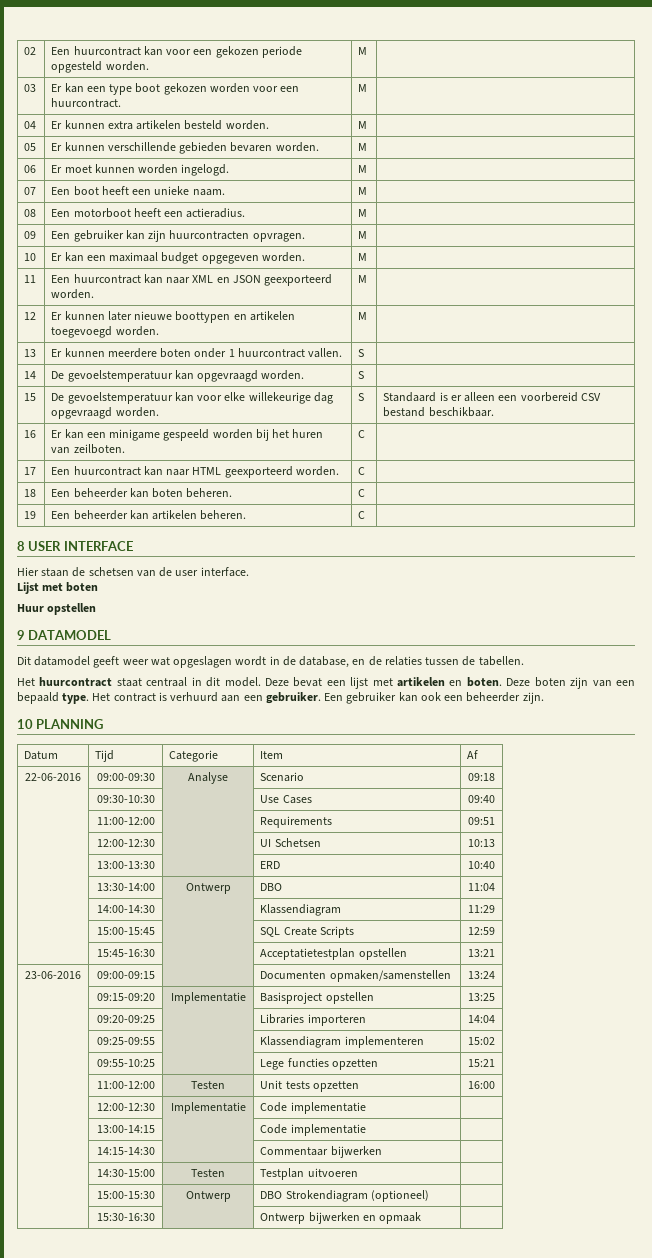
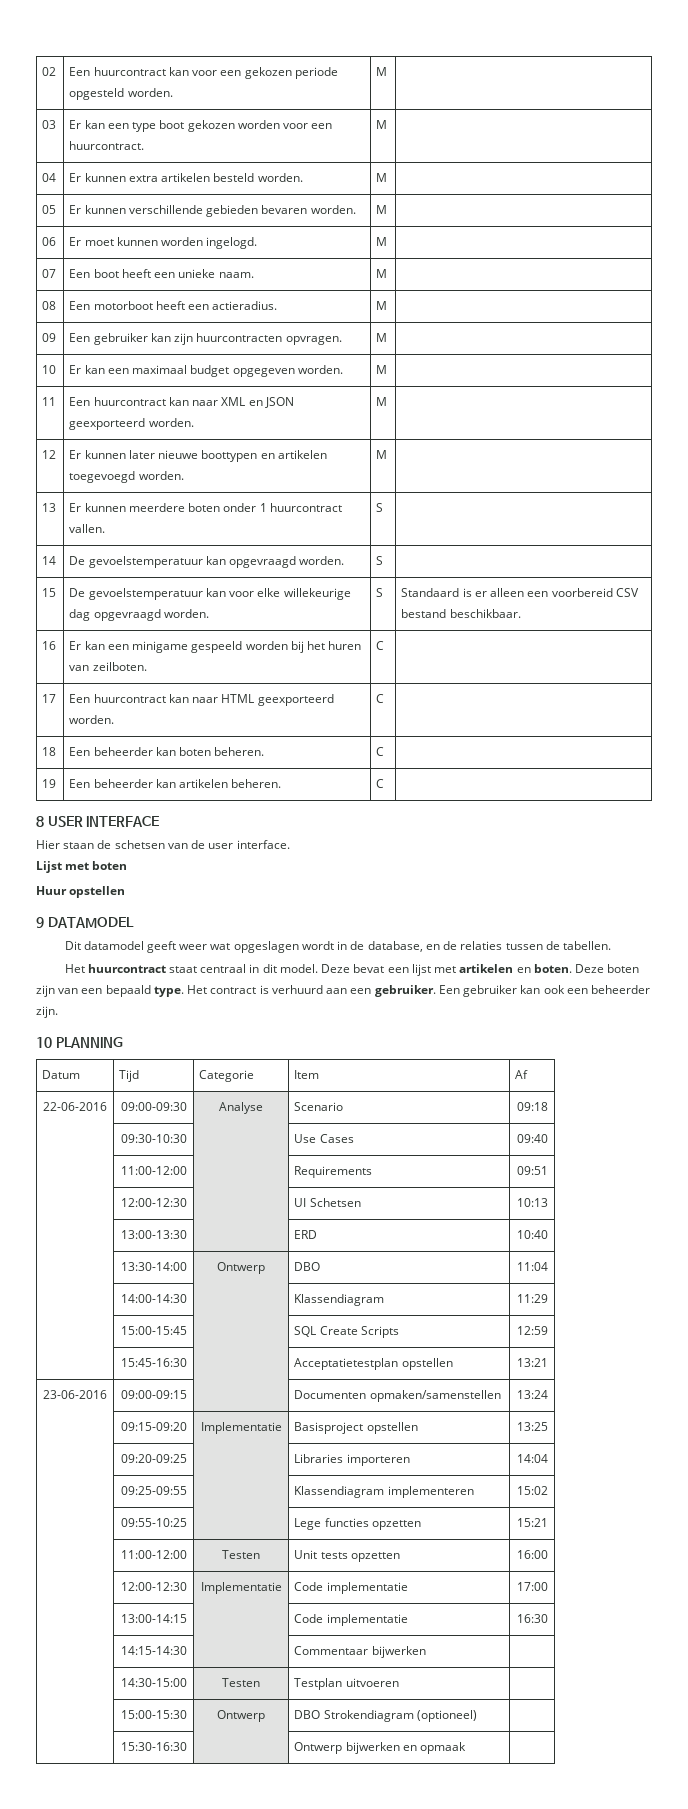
(366, 1108) none -> [516,1582,548,1591] 17:00
(366, 1130) none -> [516,1614,548,1623] 16:30

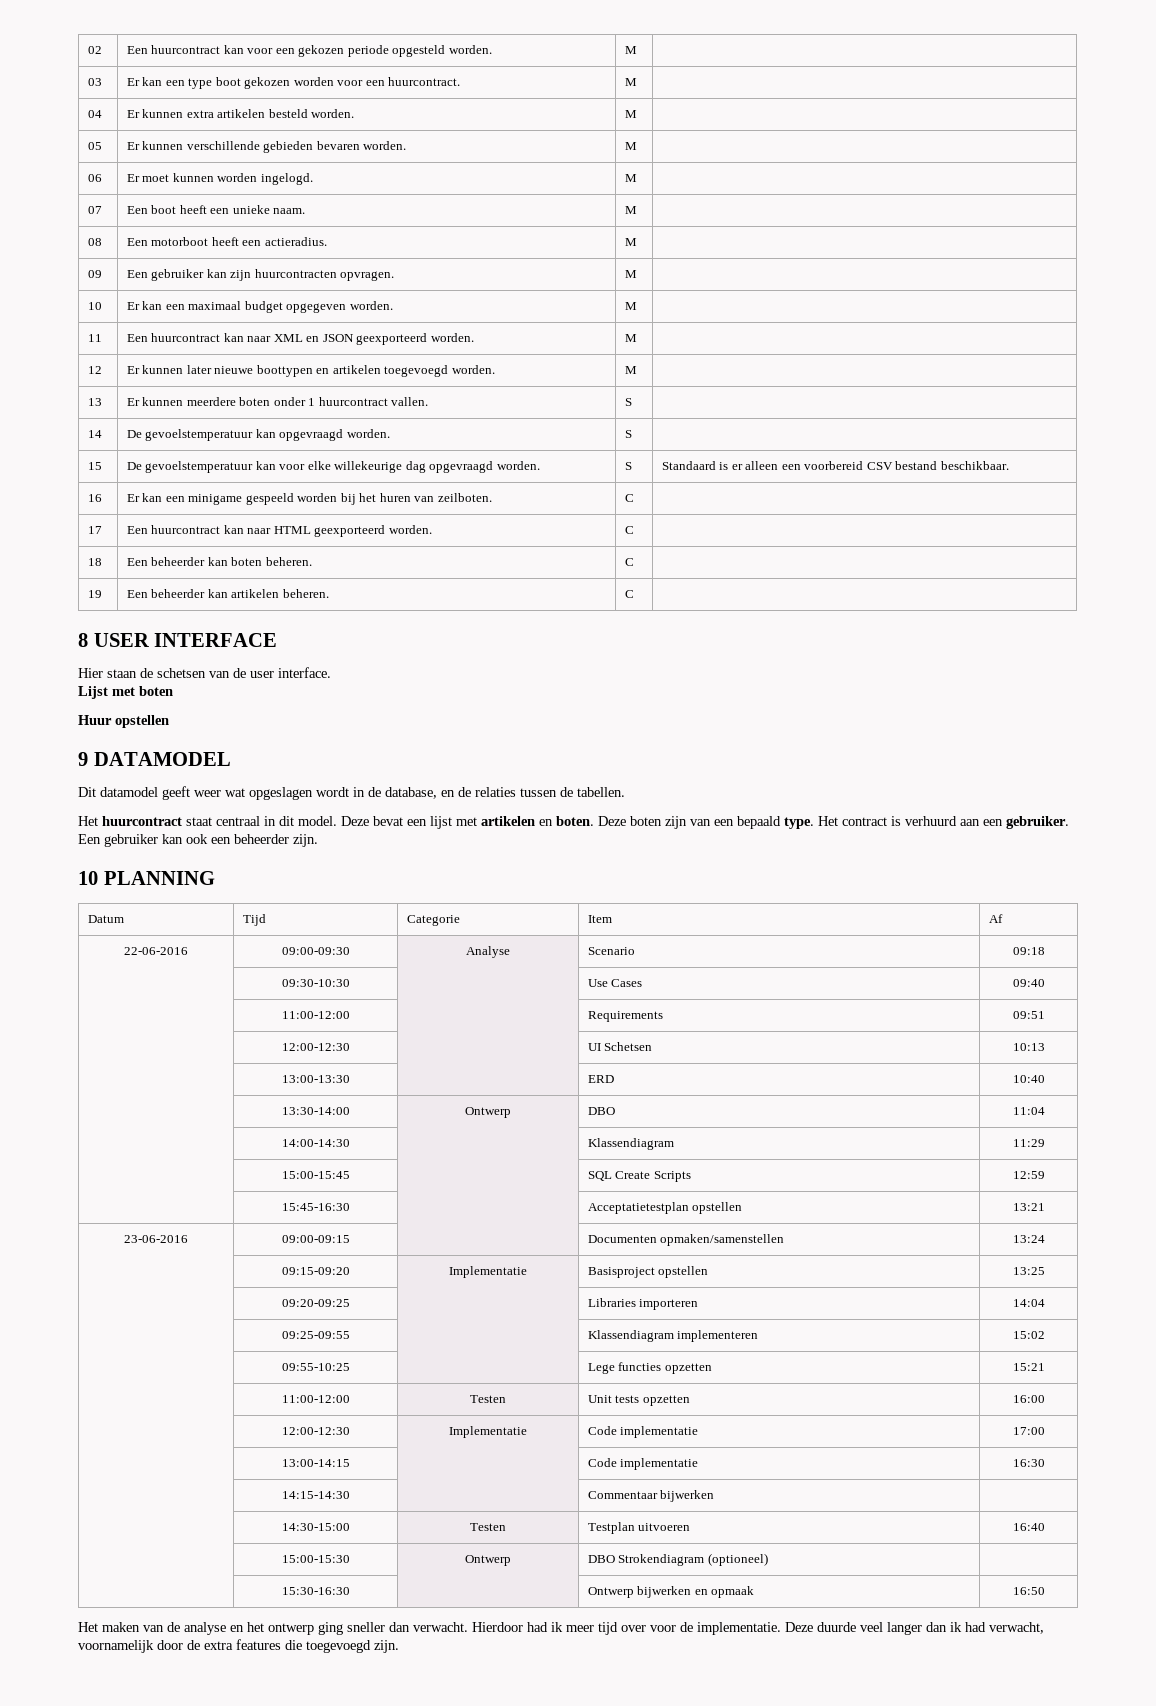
(399, 1682) none -> [1012,1523,1045,1531] 16:40
(467, 1748) none -> [1012,1587,1045,1595] [78,1622,1044,1635] [78,1639,399,1653] 16:50 // Het maken van de analyse en het ontwerp ging sneller dan verwacht. Hierdoor had ik meer tijd over voor de implementatie. Deze duurde veel langer dan ik had verwacht, voornamelijk door de extra features die toegevoegd zijn.

